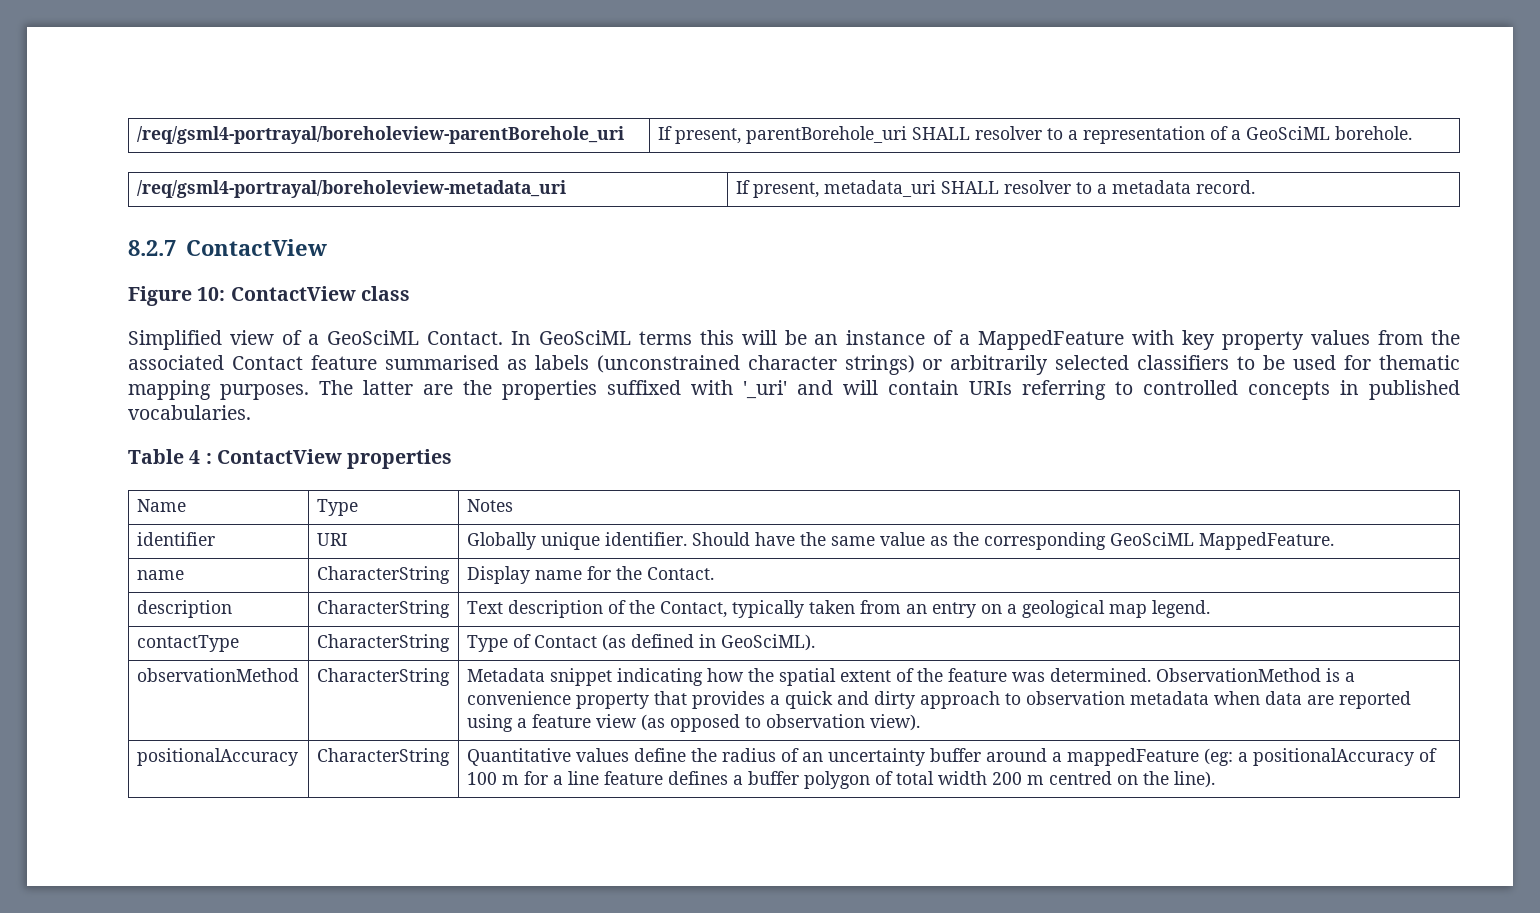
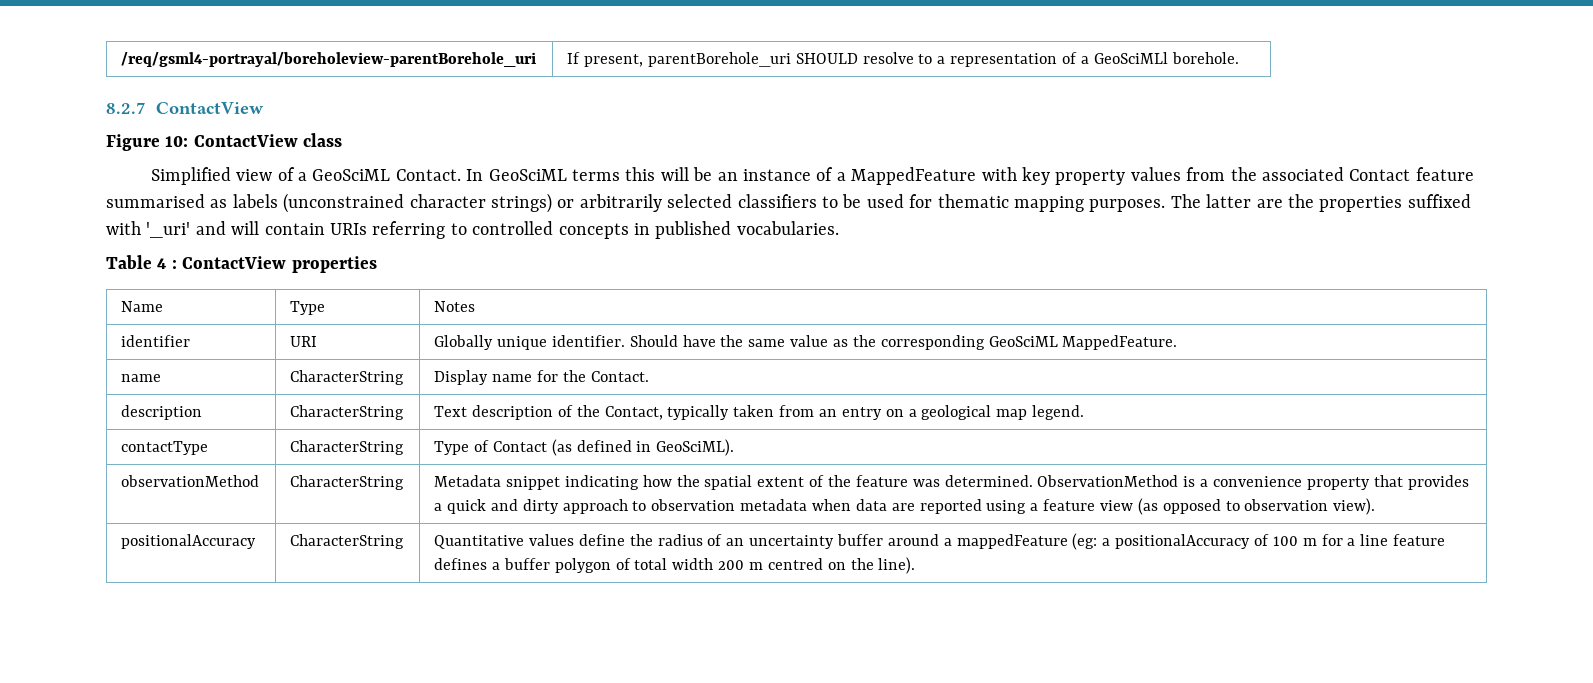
[911,126,1042,140] SHALL resolver -> [795,52,914,64] SHOULD resolve
[1245,126,1330,140] GeoSciML -> [1093,52,1168,64] GeoSciMLl
[136,180,566,198] [735,180,1255,198] // /req/gsml4-portrayal/boreholeview-metadata_uri | If present, metadata_uri SHALL resolver to a metadata record. -> (1239, 58) none

